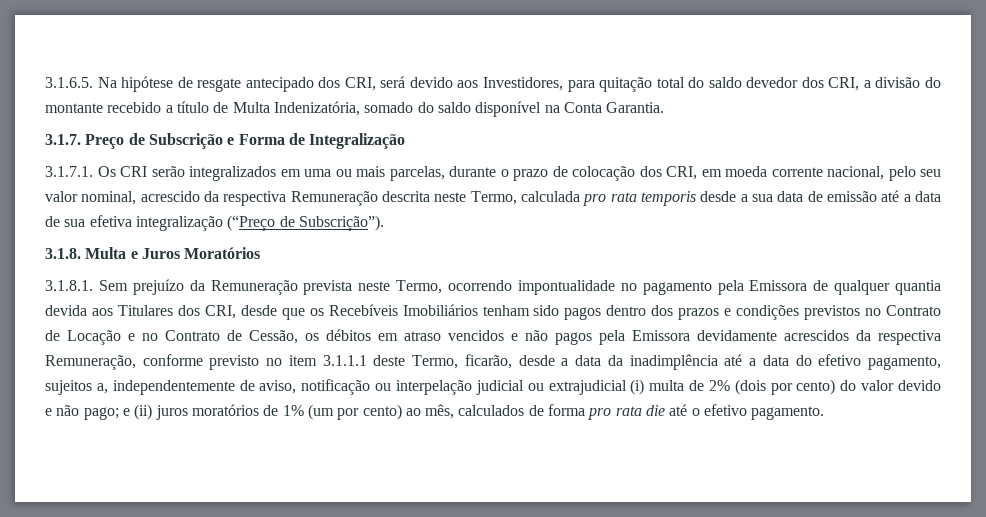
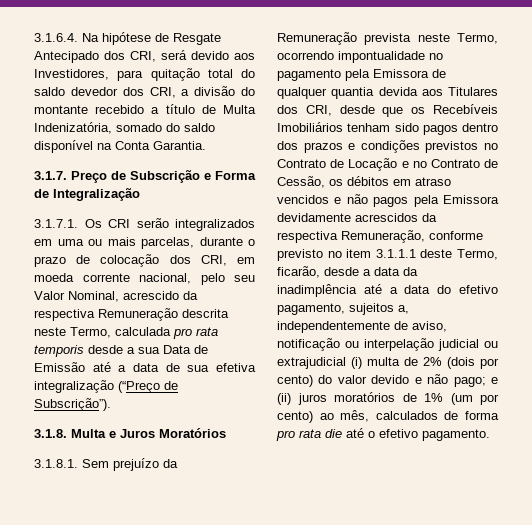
[45,77,93,88] 3.1.6.5. -> [34,33,78,42] 3.1.6.4.
[197,77,314,92] resgate antecipado -> [173,33,221,45] [34,51,99,63] Resgate Antecipado
[45,191,137,205] valor nominal, -> [34,291,119,302] Valor Nominal,
[777,191,878,202] data de emissão -> [163,345,208,354] [34,362,85,372] Data de Emissão

